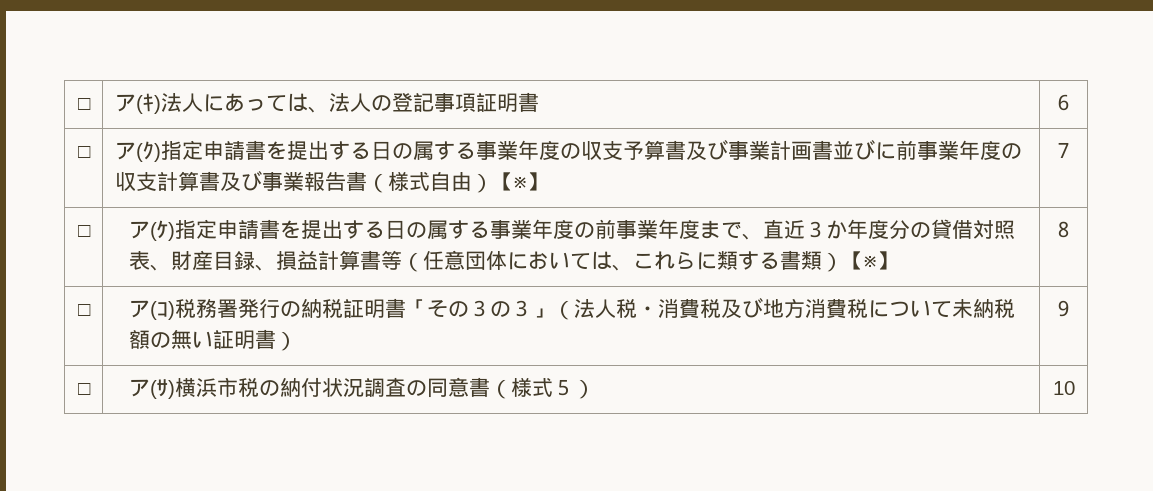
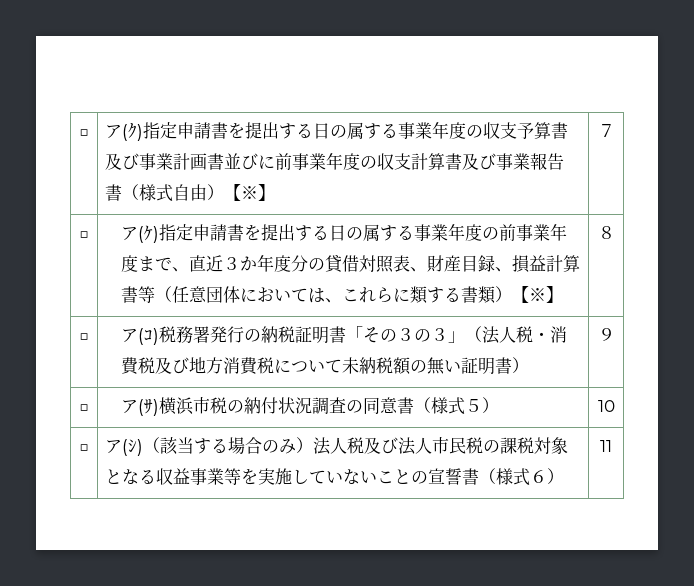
[77,98,91,110] [114,92,539,114] [1053,94,1074,111] [77,146,91,158] □ | ア(ｷ)法人にあっては、法人の登記事項証明書 | ６ // □ -> [79,129,89,137] □
(1075, 388) none -> [79,444,89,452] [105,437,569,456] [105,468,565,486] [600,440,612,452] // □ | ア(ｼ)（該当する場合のみ）法人税及び法人市民税の課税対象となる収益事業等を実施していないことの宣誓書（様式６） | 11

